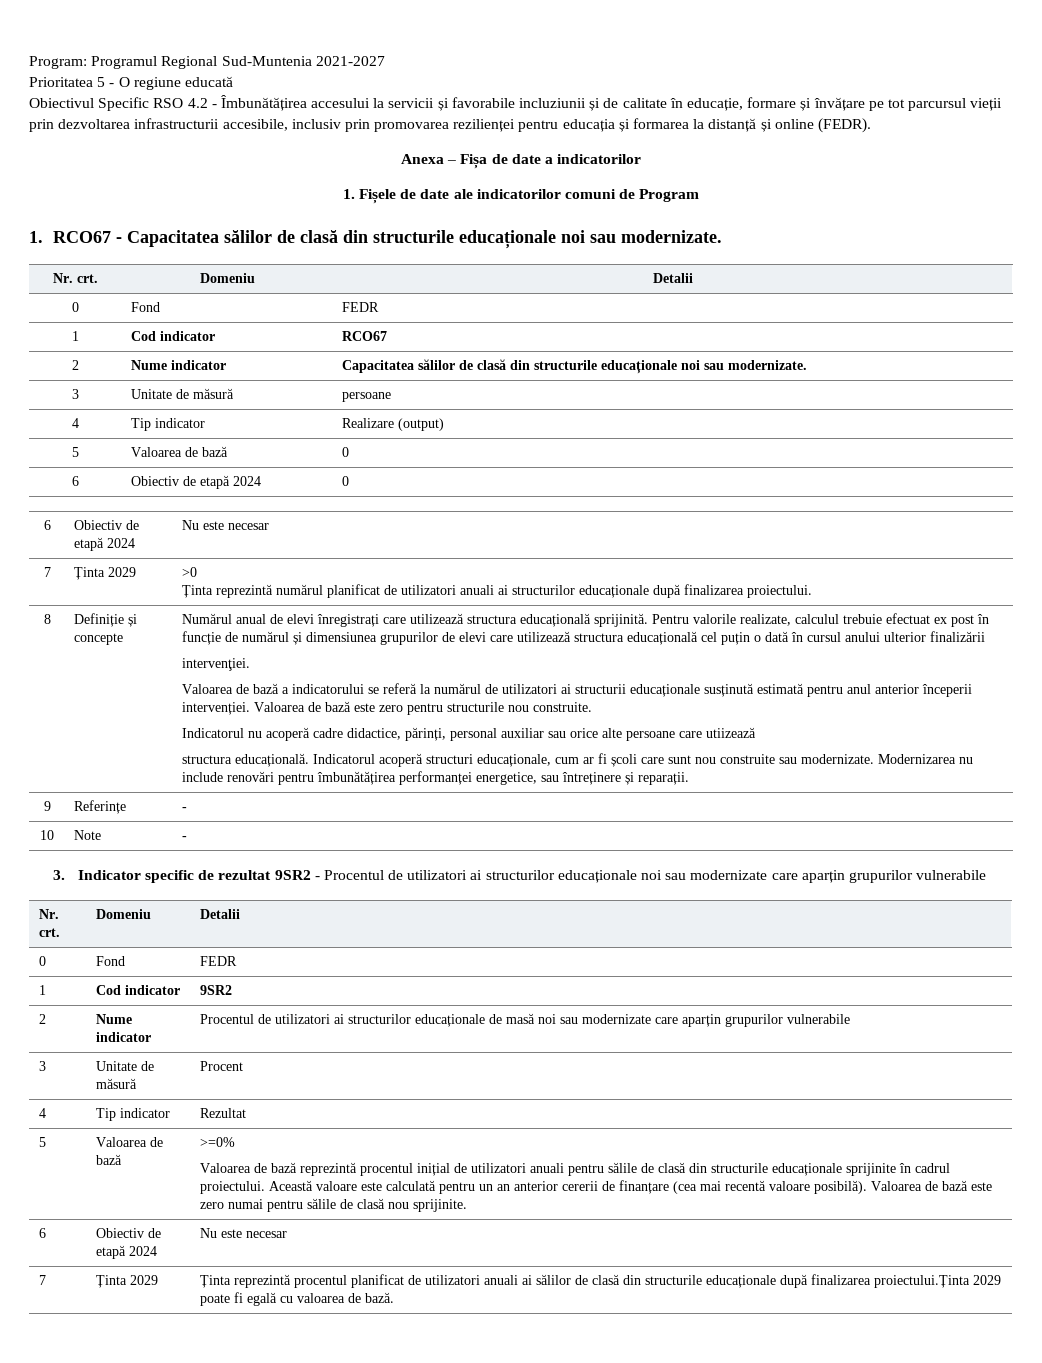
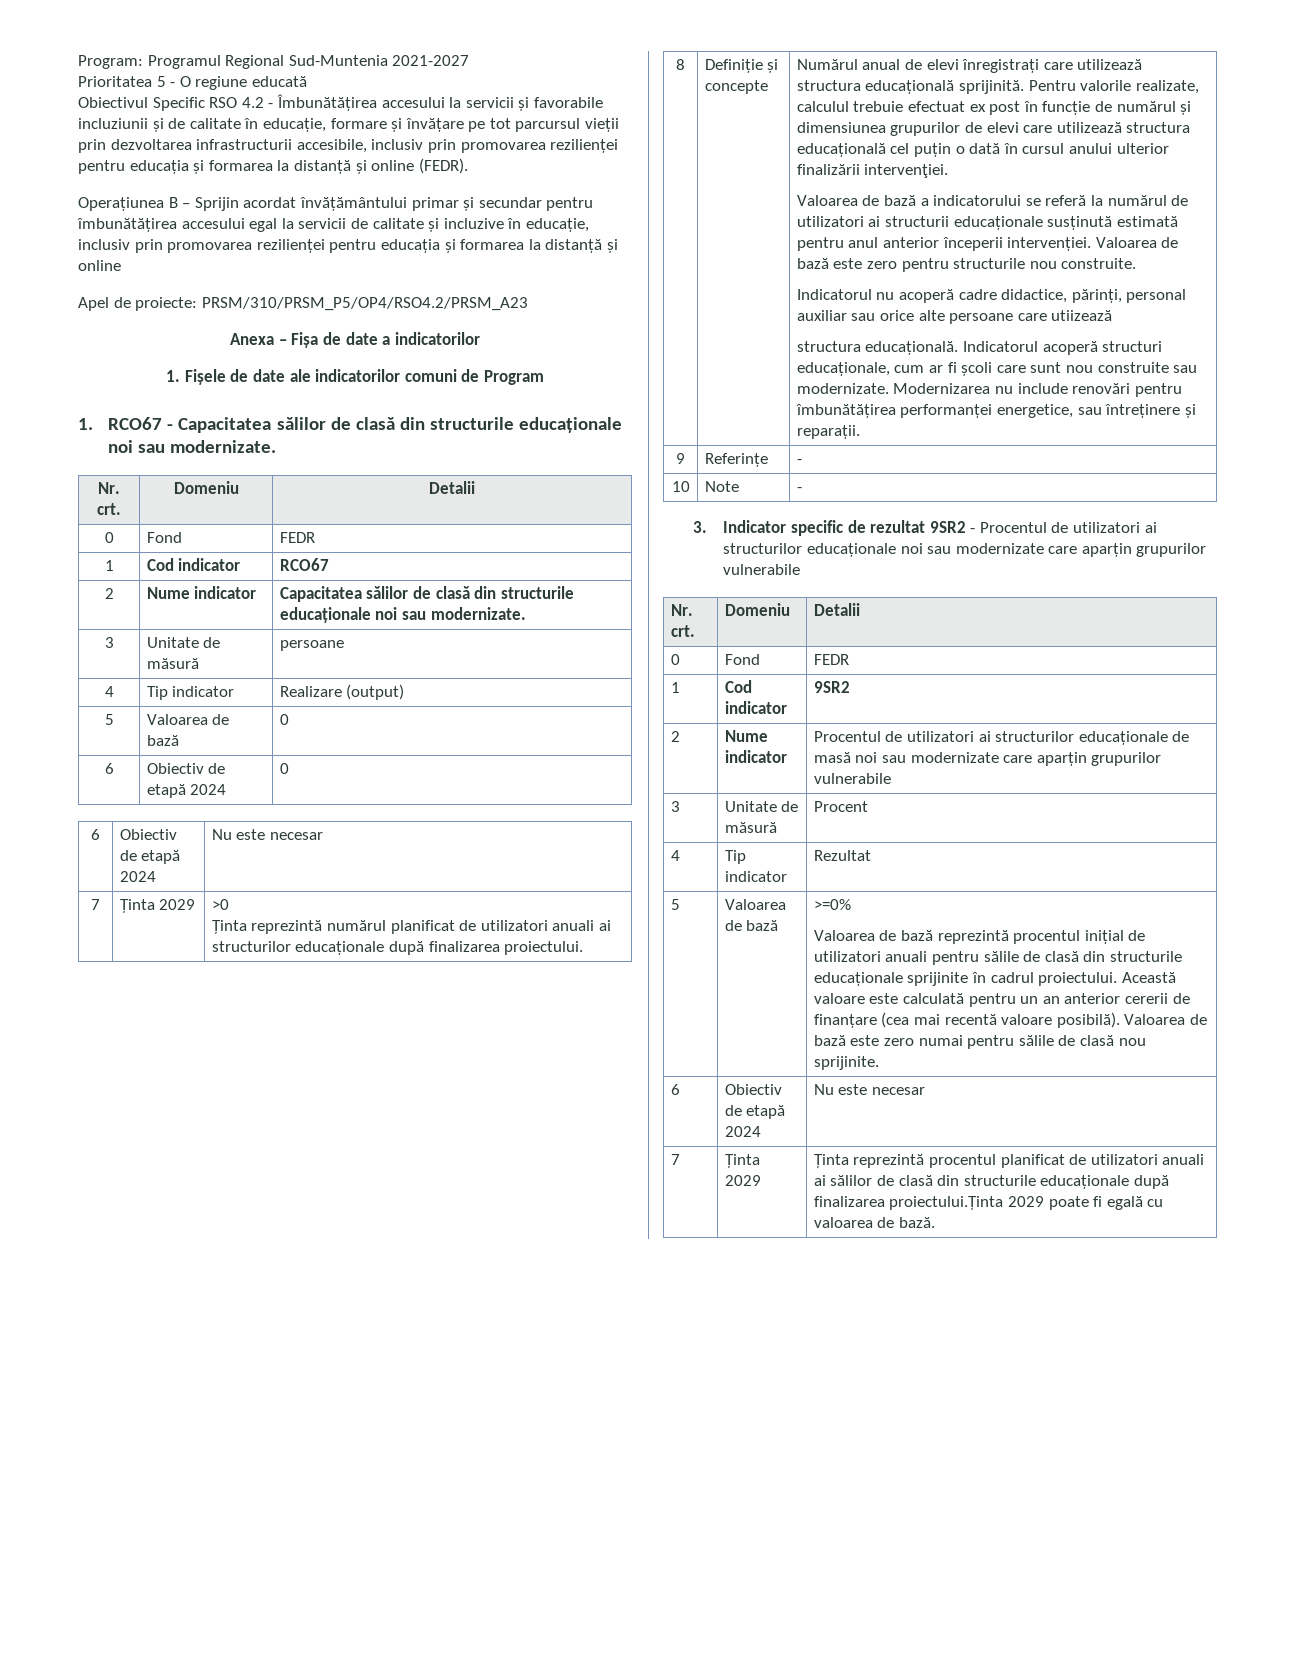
(871, 125) none -> [78,197,594,211] [77,218,589,232] [78,239,618,253] [78,260,121,271] [78,297,528,311] // Operațiunea B – Sprijin acordat învățământului primar și secundar pentru îmbunătățirea accesului egal la servicii de calitate și incluzive în educație, inclusiv prin promovarea rezilienței pentru educația și formarea la distanță și online // Apel de proiecte: PRSM/310/PRSM_P5/OP4/RSO4.2/PRSM_A23
(986, 636) // -> (860, 169) none

